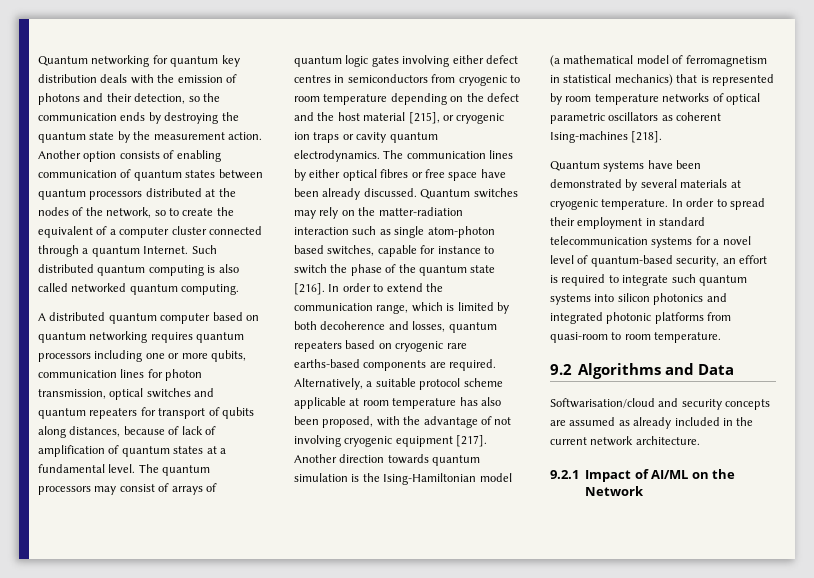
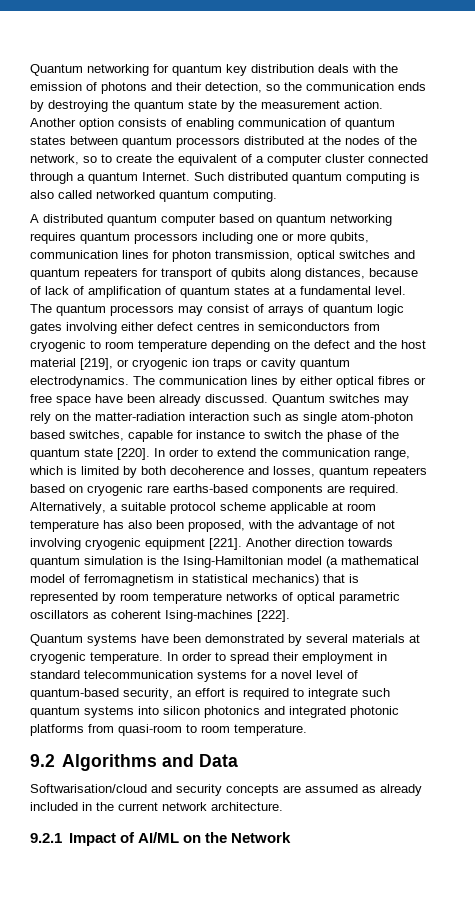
[408,112,440,124] [215], -> [80,358,113,370] [219],
[294,283,325,295] [216]. -> [117,448,150,460] [220].
[456,435,488,447] [217]. -> [209,538,242,550] [221].
[631,131,663,143] [218]. -> [257,610,290,622] [222].

